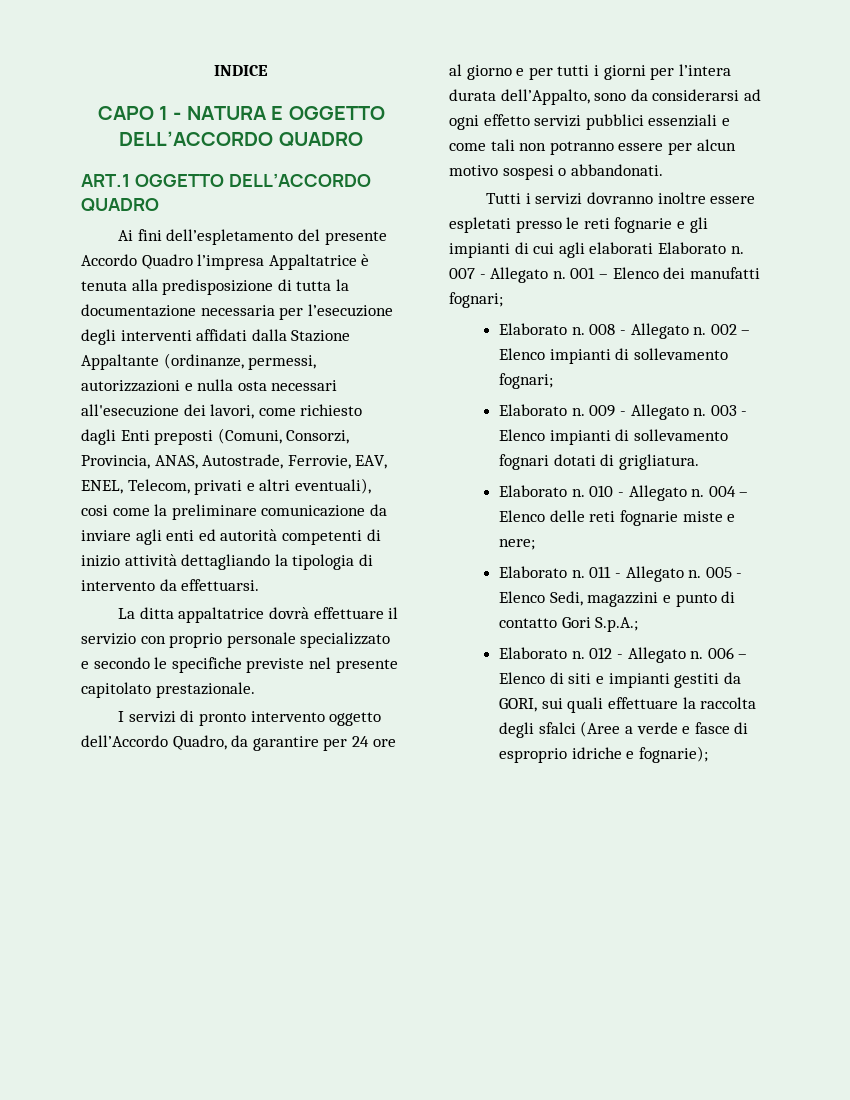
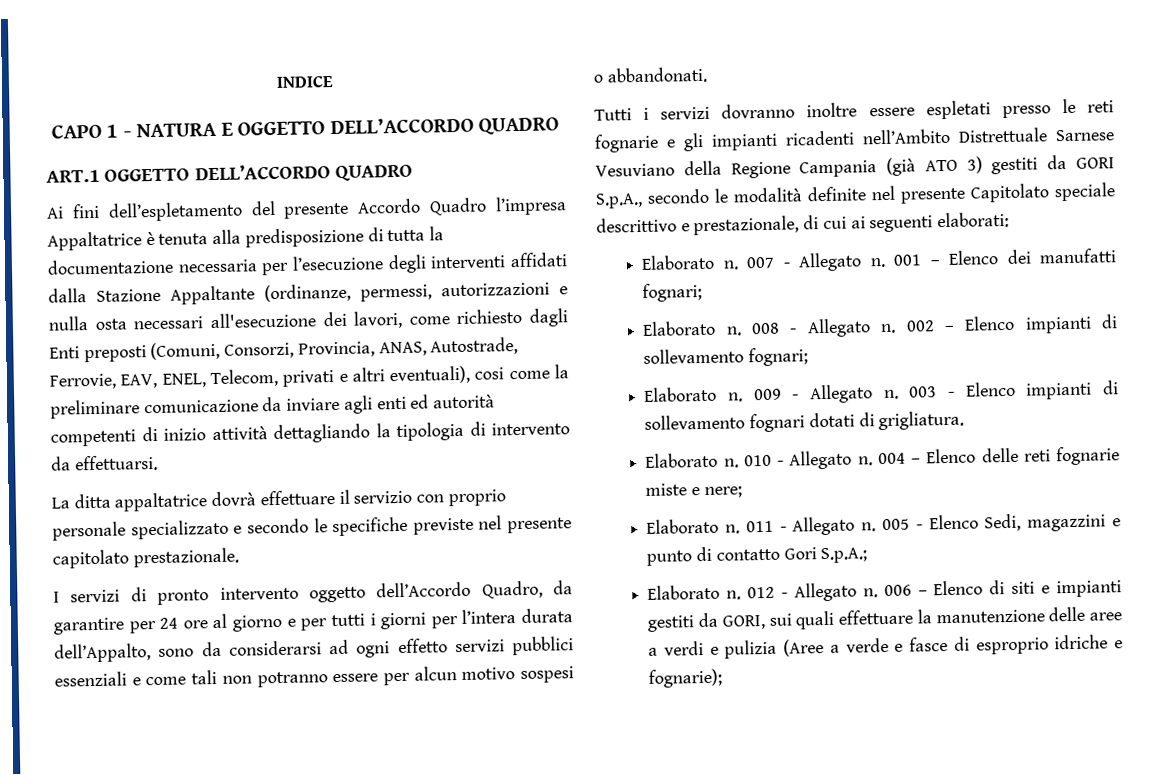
[514,242,654,258] di cui agli elaborati -> [785,127,1115,146] [595,154,1115,179] [595,182,1115,209] [596,211,1010,236] ricadenti nell’Ambito Distrettuale Sarnese Vesuviano della Regione Campania (già ATO 3) gestiti da GORI S.p.A., secondo le modalità definite nel presente Capitolato speciale descrittivo e prestazionale, di cui ai seguenti elaborati: //
[700,697,757,709] [499,722,576,738] raccolta degli sfalci -> [935,606,1122,624] [648,639,778,659] manutenzione delle aree a verdi e pulizia

